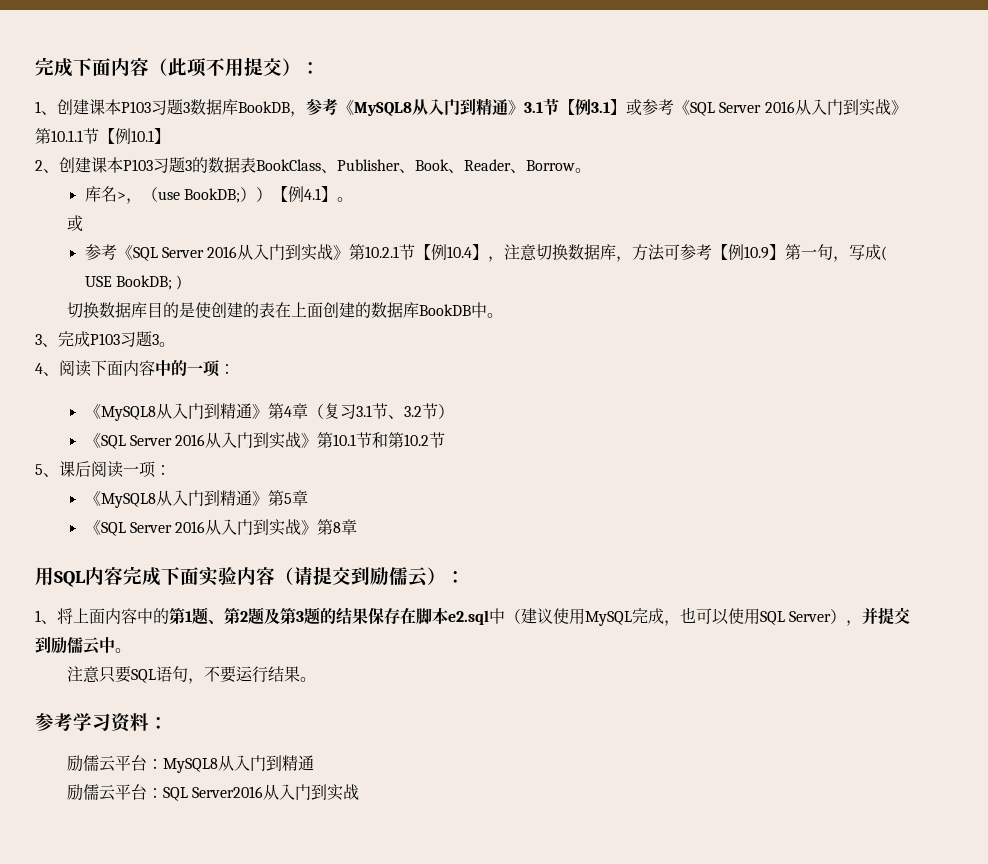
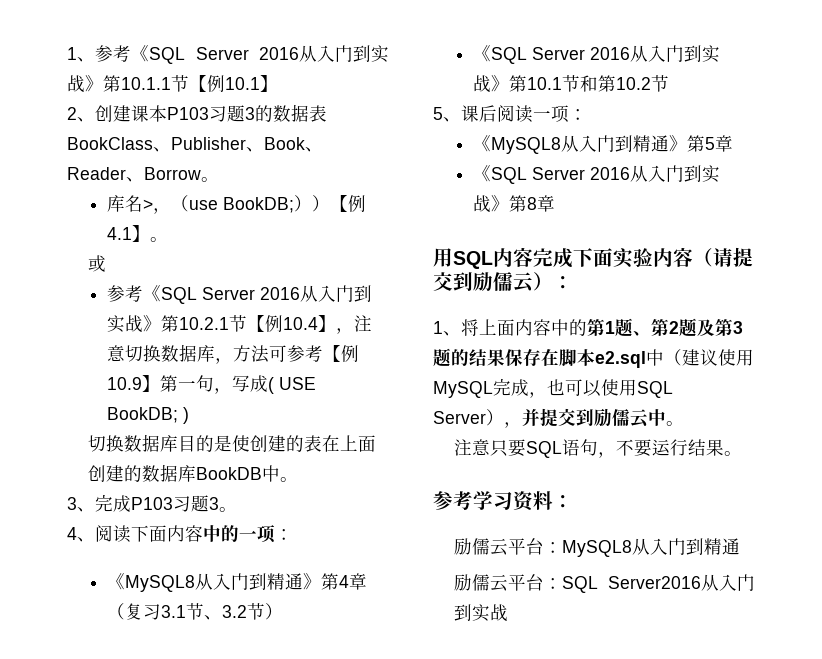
[35,57,320,77] [35,98,642,117] 完成下面内容（此项不用提交）： // 1、创建课本P103习题3数据库BookDB，参考《MySQL8从入门到精通》3.1节【例3.1】或 -> [67,47,95,62] 1、

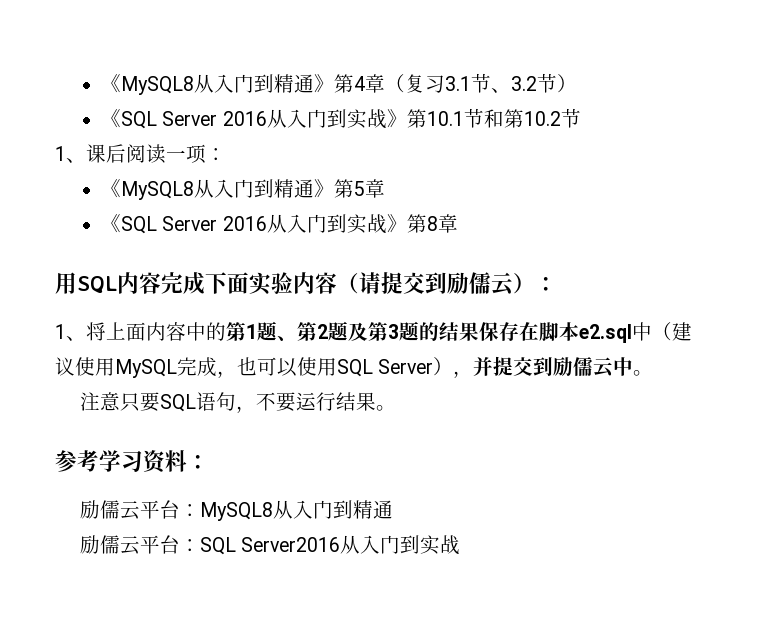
[67,45,389,64] [67,75,278,93] [67,104,327,122] [67,137,323,152] [67,167,219,182] [106,195,366,214] [106,225,168,242] [87,255,106,272] [106,285,372,304] [106,315,372,334] [106,344,359,364] [106,375,316,394] [106,407,189,424] [87,434,376,452] [87,464,298,482] [67,494,237,512] [67,525,293,543] 1、参考《SQL Server 2016从入门到实战》第10.1.1节【例10.1】 // 2、创建课本P103习题3的数据表BookClass、Publisher、Book、Reader、Borrow。 // 库名>，（use BookDB;））【例4.1】。 // 或 // 参考《SQL Server 2016从入门到实战》第10.2.1节【例10.4】，注意切换数据库，方法可参考【例10.9】第一句，写成( USE BookDB; ) // 切换数据库目的是使创建的表在上面创建的数据库BookDB中。 // 3、完成P103习题3。 // 4、阅读下面内容中的一项： // -> (100, 83) none
[433,107,443,120] 5 -> [55,146,66,161] 1

